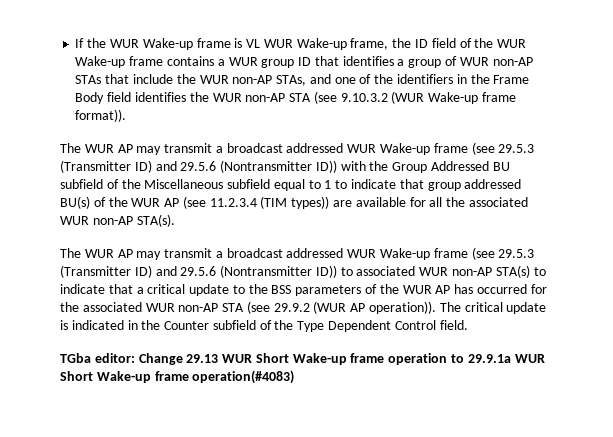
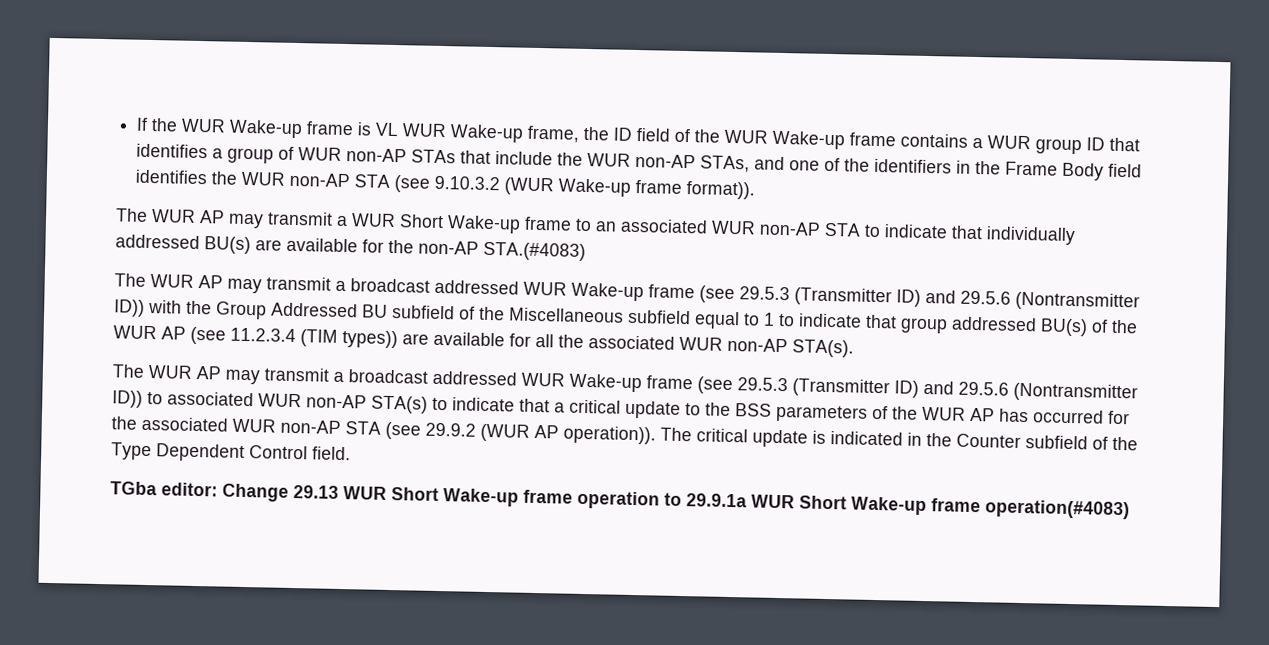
(127, 115) none -> [115,208,1076,246] [115,234,586,261] // The WUR AP may transmit a WUR Short Wake-up frame to an associated WUR non-AP STA to indicate that individually addressed BU(s) are available for the non-AP STA.(#4083)

